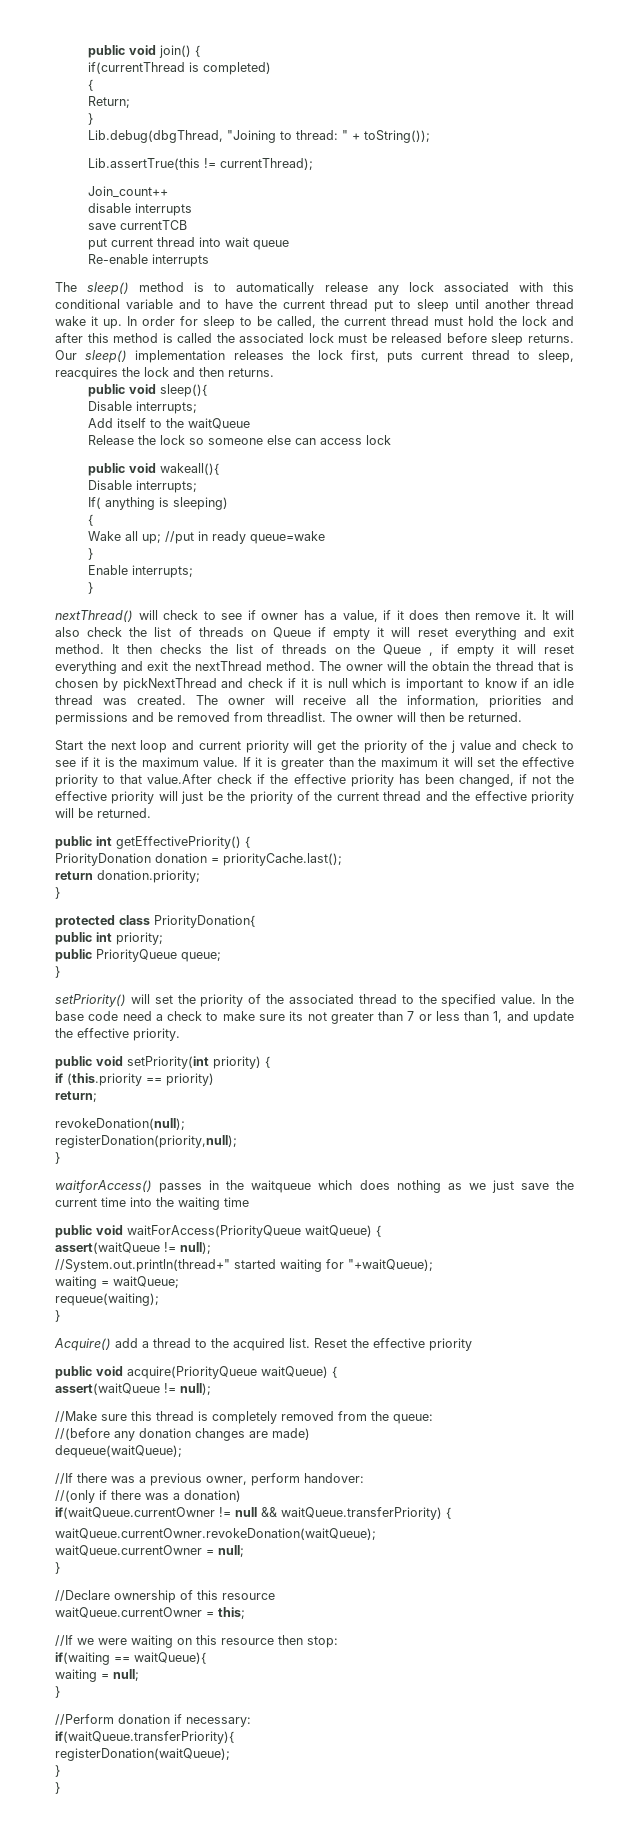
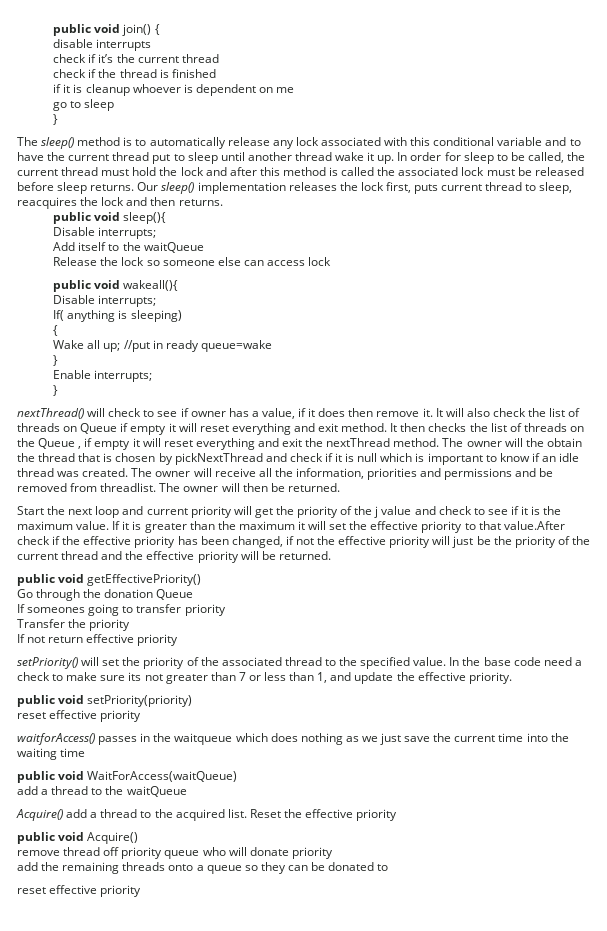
[88,62,272,75] [88,79,94,91] [88,96,131,108] [88,113,94,125] [88,130,431,143] [88,158,314,170] [88,186,169,198] [88,203,193,216] [88,220,188,230] [88,237,290,250] [88,254,210,267] if(currentThread is completed) // { // Return; // } // Lib.debug(dbgThread, "Joining to thread: " + toString()); // Lib.assertTrue(this != currentThread); // Join_count++ // disable interrupts // save currentTCB // put current thread into wait queue // Re-enable interrupts -> [53,39,152,51] [53,54,219,63] [53,69,216,78] [53,84,295,96] [53,99,115,111] [53,114,59,125] disable interrupts // check if it’s the current thread // check if the thread is finished // if it is cleanup whoever is dependent on me // go to sleep // }
[96,836,112,846] int -> [58,574,85,583] void
[245,836,250,848] [55,853,342,866] [55,870,200,883] [55,887,60,899] [55,915,255,928] [55,932,163,945] [55,949,221,962] [55,966,60,978] { // PriorityDonation donation = priorityCache.last(); // return donation.priority; // } // protected class PriorityDonation{ // public int priority; // public PriorityQueue queue; // } -> [17,589,194,601] [17,604,226,616] [17,619,131,631] [17,634,179,646] // Go through the donation Queue // If someones going to transfer priority // Transfer the priority // If not return effective priority
[127,1056,270,1069] [55,1073,214,1086] [55,1091,97,1102] [55,1118,185,1130] [55,1135,237,1148] [55,1152,60,1164] setPriority(int priority) { // if (this.priority == priority) // return; // revokeDonation(null); // registerDonation(priority,null); // } -> [87,695,193,707] [17,710,142,722] setPriority(priority) // reset effective priority
[127,1225,381,1238] [55,1242,211,1254] [55,1259,433,1272] [55,1276,179,1289] [55,1293,159,1306] [55,1310,60,1322] waitForAccess(PriorityQueue waitQueue) { // assert(waitQueue != null); // //System.out.println(thread+" started waiting for "+waitQueue); // waiting = waitQueue; // requeue(waiting); // } -> [87,771,238,782] [17,786,187,797] WaitForAccess(waitQueue) // add a thread to the waitQueue
[127,1366,337,1379] [55,1383,211,1395] [55,1411,433,1424] [55,1428,310,1441] [55,1445,182,1458] [55,1473,364,1486] [55,1490,241,1503] [55,1507,451,1520] [55,1528,376,1540] [55,1545,244,1557] [55,1562,60,1574] [55,1590,275,1603] [55,1607,245,1619] [55,1635,338,1648] [55,1652,206,1665] [55,1669,139,1682] [55,1686,60,1698] [55,1714,251,1727] [55,1731,234,1744] [55,1748,230,1761] [55,1765,60,1777] [55,1782,60,1794] acquire(PriorityQueue waitQueue) { // assert(waitQueue != null); // //Make sure this thread is completely removed from the queue: // //(before any donation changes are made) // dequeue(waitQueue); // //If there was a previous owner, perform handover: // //(only if there was a donation) // if(waitQueue.currentOwner != null && waitQueue.transferPriority) { // waitQueue.currentOwner.revokeDonation(waitQueue); // waitQueue.currentOwner = null; // } // //Declare ownership of this resource // waitQueue.currentOwner = this; // //If we were waiting on this resource then stop: // if(waiting == waitQueue){ // waiting = null; // } // //Perform donation if necessary: // if(waitQueue.transferPriority){ // registerDonation(waitQueue); // } // } -> [87,832,139,844] [17,847,333,859] [17,862,389,874] [17,885,142,897] Acquire() // remove thread off priority queue who will donate priority // add the remaining threads onto a queue so they can be donated to // reset effective priority

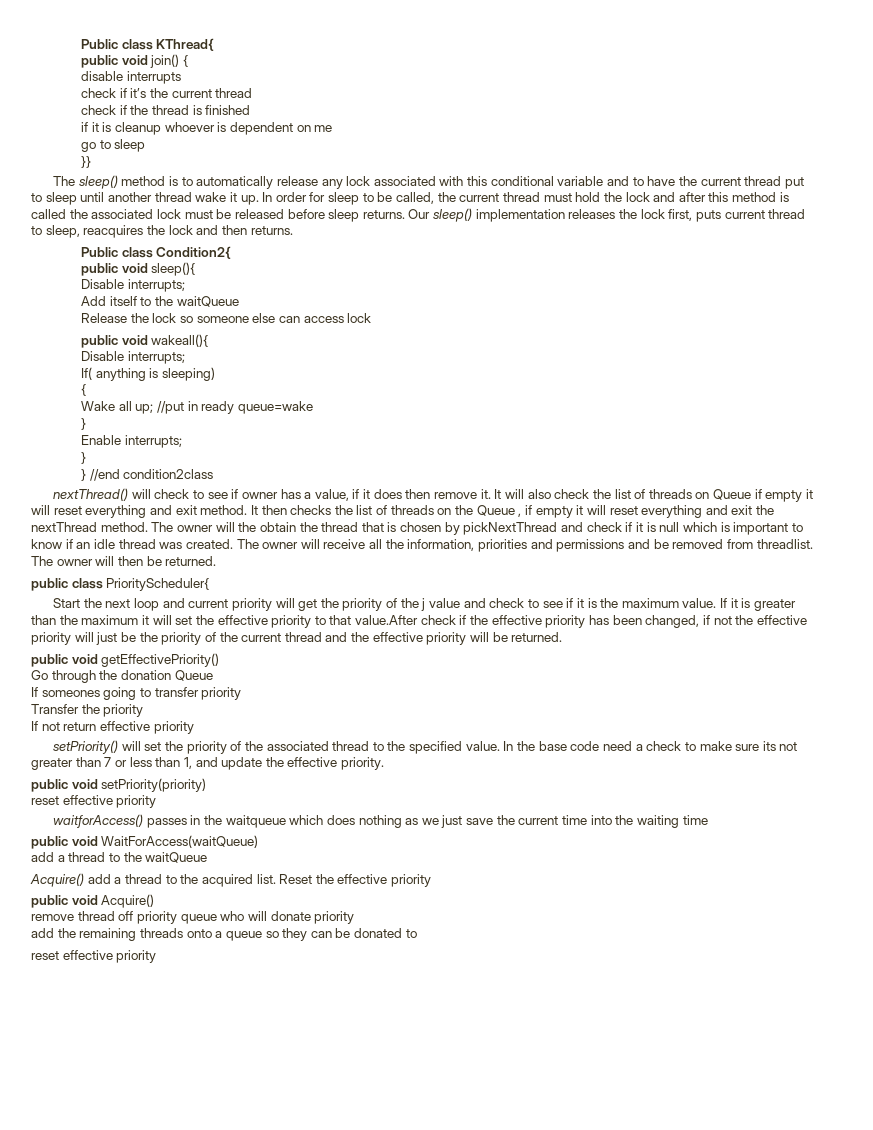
(53, 30) none -> [81,38,215,51] Public class KThread{ //
[53,114,59,125] } -> [81,156,92,168] }}
(223, 202) none -> [81,246,232,259] // Public class Condition2{
(59, 390) none -> [81,469,214,481] // } //end condition2class
(340, 487) none -> [31,578,210,591] // public class PriorityScheduler{

